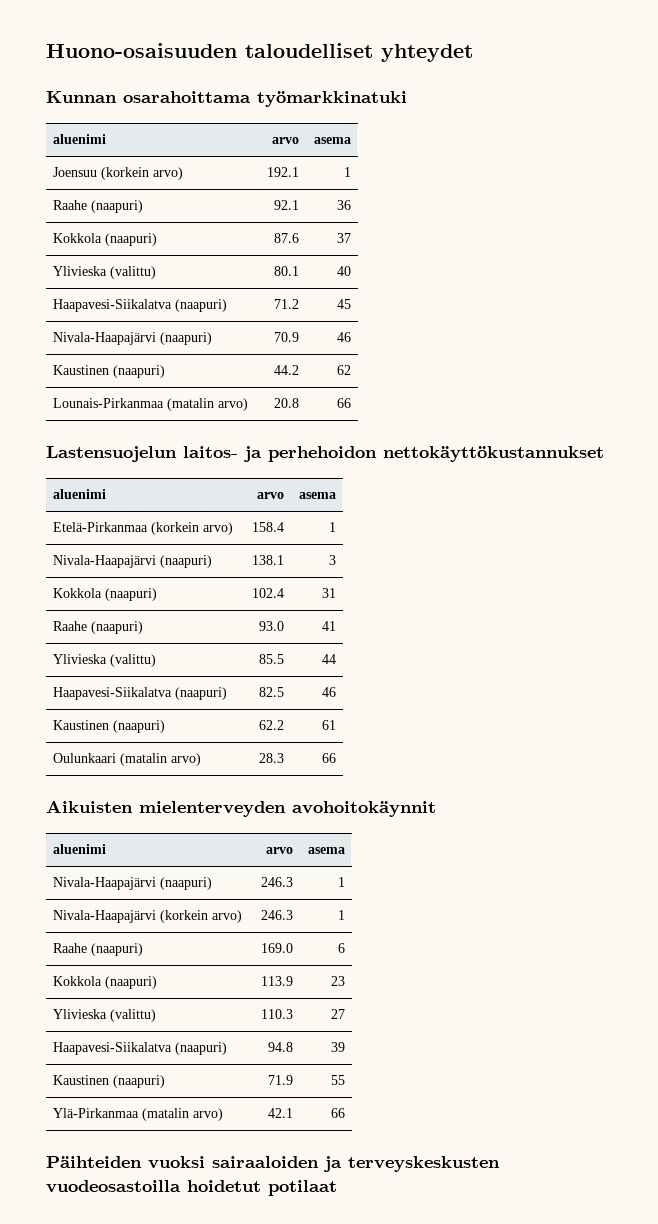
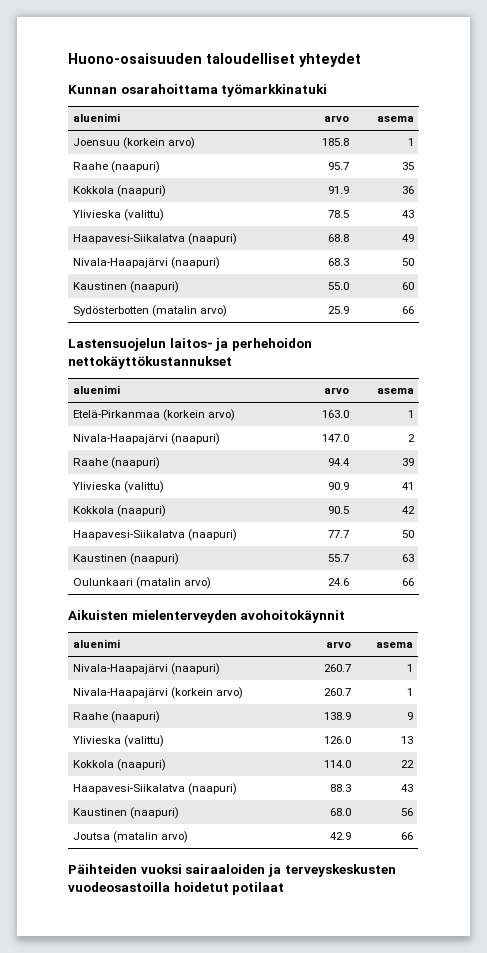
[266,167,299,177] [343,167,351,177] [53,200,144,213] [273,200,299,210] [336,200,351,210] [53,233,158,246] [273,233,299,243] [336,233,351,243] [53,266,157,279] [273,266,299,276] [336,266,351,276] [53,299,228,312] [273,299,299,309] [336,299,351,309] [53,332,213,345] [273,332,299,342] [336,332,351,342] [53,365,166,378] [273,365,299,375] [336,365,351,375] [53,398,249,411] [273,398,299,408] 192.1 | 1 // Raahe (naapuri) | 92.1 | 36 // Kokkola (naapuri) | 87.6 | 37 // Ylivieska (valittu) | 80.1 | 40 // Haapavesi-Siikalatva (naapuri) | 71.2 | 45 // Nivala-Haapajärvi (naapuri) | 70.9 | 46 // Kaustinen (naapuri) | 44.2 | 62 // Lounais-Pirkanmaa (matalin arvo) | 20.8 -> [321,138,349,146] [407,138,414,146] [73,161,161,173] [327,162,349,170] [401,162,414,170] [73,185,167,197] [327,186,349,194] [401,186,414,194] [73,209,165,221] [327,210,349,218] [401,210,414,218] [73,233,238,245] [327,234,349,242] [401,234,414,242] [73,257,221,269] [327,258,349,266] [401,258,414,266] [73,281,180,293] [327,282,349,290] [401,282,414,290] [73,305,228,317] [327,306,349,314] 185.8 | 1 // Raahe (naapuri) | 95.7 | 35 // Kokkola (naapuri) | 91.9 | 36 // Ylivieska (valittu) | 78.5 | 43 // Haapavesi-Siikalatva (naapuri) | 68.8 | 49 // Nivala-Haapajärvi (naapuri) | 68.3 | 50 // Kaustinen (naapuri) | 55.0 | 60 // Sydösterbotten (matalin arvo) | 25.9
[251,522,284,532] 158.4 -> [321,410,349,418] 163.0
[251,555,284,565] [328,555,336,565] [53,588,158,601] [251,588,284,598] [321,588,336,598] [53,621,144,634] [258,621,284,631] [321,621,336,631] [53,654,157,667] [258,654,284,664] [321,654,336,664] [53,687,228,700] [258,687,284,697] [321,687,336,697] [53,720,166,733] [258,720,284,730] [321,720,336,730] 138.1 | 3 // Kokkola (naapuri) | 102.4 | 31 // Raahe (naapuri) | 93.0 | 41 // Ylivieska (valittu) | 85.5 | 44 // Haapavesi-Siikalatva (naapuri) | 82.5 | 46 // Kaustinen (naapuri) | 62.2 | 61 -> [321,434,349,442] [407,434,415,442] [73,457,161,469] [327,458,350,466] [401,458,414,466] [73,481,165,493] [327,482,349,490] [401,482,414,490] [73,505,167,517] [327,506,349,514] [401,506,415,514] [73,529,238,541] [327,530,349,538] [401,530,414,538] [73,553,180,565] [327,554,349,562] [401,554,414,562] 147.0 | 2 // Raahe (naapuri) | 94.4 | 39 // Ylivieska (valittu) | 90.9 | 41 // Kokkola (naapuri) | 90.5 | 42 // Haapavesi-Siikalatva (naapuri) | 77.7 | 50 // Kaustinen (naapuri) | 55.7 | 63
[258,753,284,763] 28.3 -> [327,578,349,586] 24.6
[260,877,293,887] 246.3 -> [323,664,351,672] 260.7
[260,910,293,920] [337,910,345,920] [53,943,144,956] [260,943,293,953] [337,943,345,953] [53,976,158,989] [260,976,293,986] [330,976,345,986] [53,1009,157,1022] [260,1009,293,1019] [330,1009,345,1019] [53,1042,228,1055] [267,1042,293,1052] [330,1042,345,1052] [53,1075,166,1088] [267,1075,293,1085] [330,1075,345,1085] [53,1108,224,1121] [267,1108,293,1118] 246.3 | 1 // Raahe (naapuri) | 169.0 | 6 // Kokkola (naapuri) | 113.9 | 23 // Ylivieska (valittu) | 110.3 | 27 // Haapavesi-Siikalatva (naapuri) | 94.8 | 39 // Kaustinen (naapuri) | 71.9 | 55 // Ylä-Pirkanmaa (matalin arvo) | 42.1 -> [323,688,351,696] [406,688,413,696] [73,711,161,723] [323,712,351,720] [406,712,413,720] [73,735,165,747] [323,736,351,744] [400,736,413,744] [73,759,167,771] [323,760,351,768] [400,760,414,768] [73,783,238,795] [329,784,351,792] [400,784,413,792] [73,807,180,819] [329,808,351,816] [400,808,413,816] [73,831,189,843] [329,832,351,840] 260.7 | 1 // Raahe (naapuri) | 138.9 | 9 // Ylivieska (valittu) | 126.0 | 13 // Kokkola (naapuri) | 114.0 | 22 // Haapavesi-Siikalatva (naapuri) | 88.3 | 43 // Kaustinen (naapuri) | 68.0 | 56 // Joutsa (matalin arvo) | 42.9

